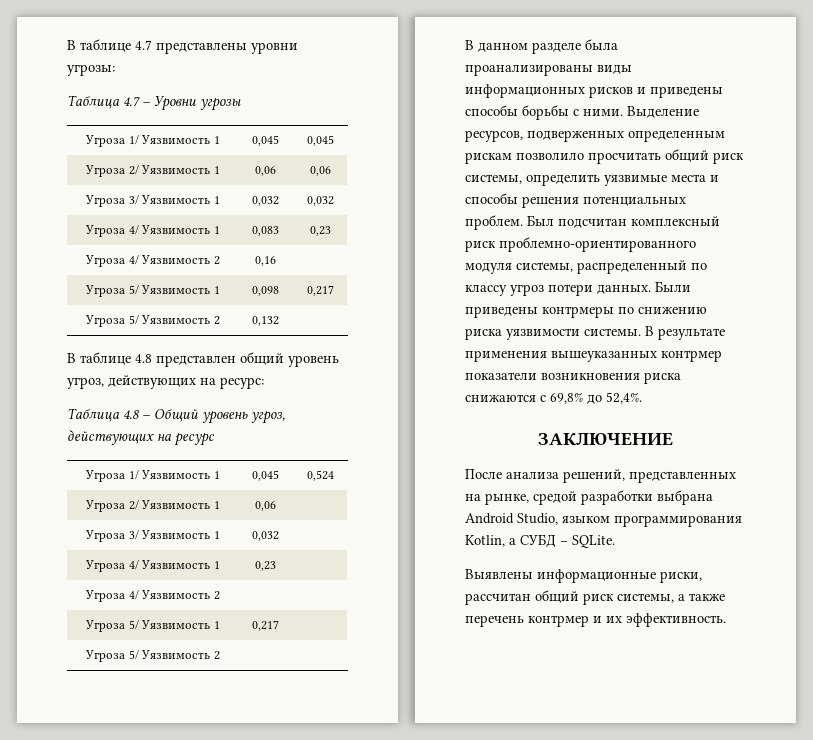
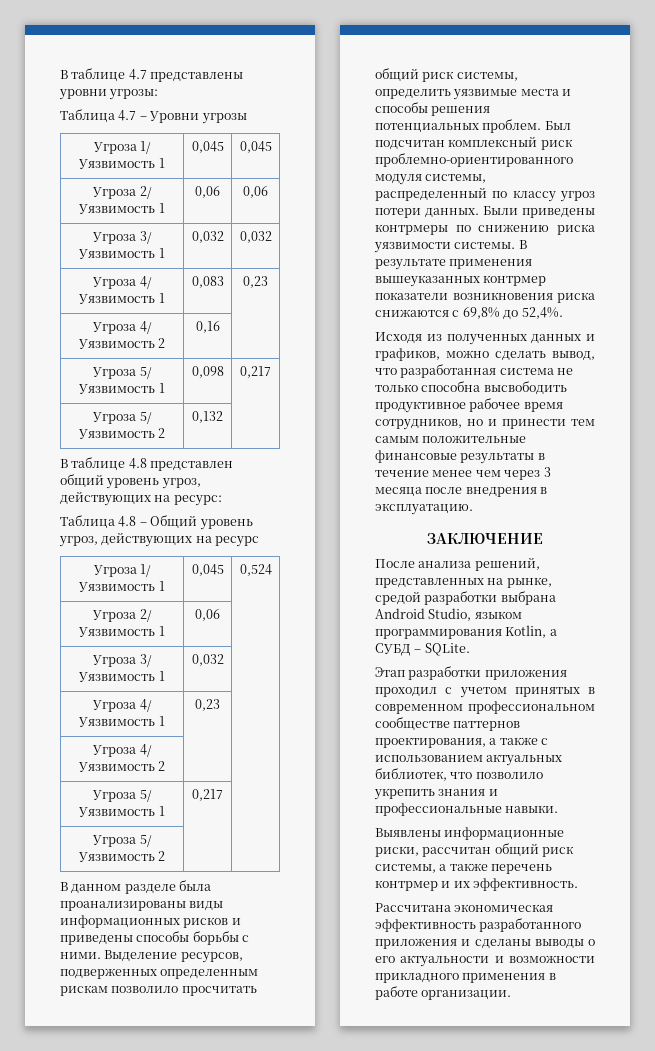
(642, 398) none -> [375,332,595,345] [375,348,595,361] [375,364,574,378] [375,381,567,395] [375,398,563,413] [375,418,595,430] [375,435,527,443] [375,450,545,464] [375,467,551,480] [375,487,548,497] [375,503,473,515] // Исходя из полученных данных и графиков, можно сделать вывод, что разработанная система не только способна высвободить продуктивное рабочее время сотрудников, но и принести тем самым положительные финансовые результаты в течение менее чем через 3 месяца после внедрения в эксплуатацию.
(615, 541) none -> [375,666,567,680] [375,687,595,698] [375,701,595,714] [375,717,521,731] [375,737,549,748] [375,754,563,766] [375,768,543,781] [374,788,498,800] [375,803,559,816] // Этап разработки приложения проходил с учетом принятых в современном профессиональном сообществе паттернов проектирования, а также с использованием актуальных библиотек, что позволило укрепить знания и профессиональные навыки.
(726, 620) none -> [375,903,554,912] [375,918,582,932] [375,938,595,949] [375,955,595,967] [375,972,556,983] [375,986,512,1000] // Рассчитана экономическая эффективность разработанного приложения и сделаны выводы о его актуальности и возможности прикладного применения в работе организации.

